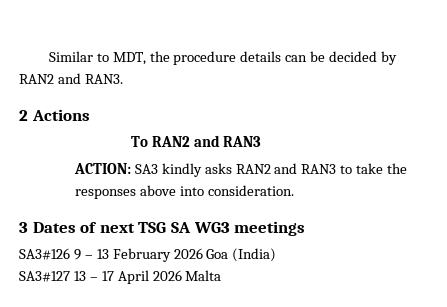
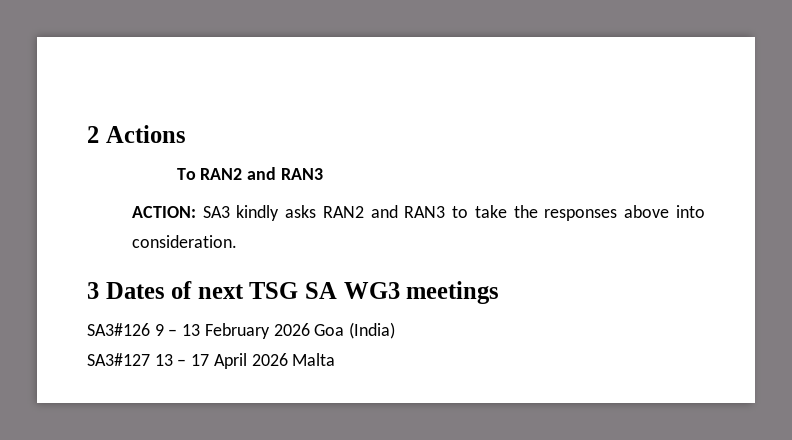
[48,51,398,65] [19,73,123,84] Similar to MDT, the procedure details can be decided by RAN2 and RAN3. // -> (87, 134) none

